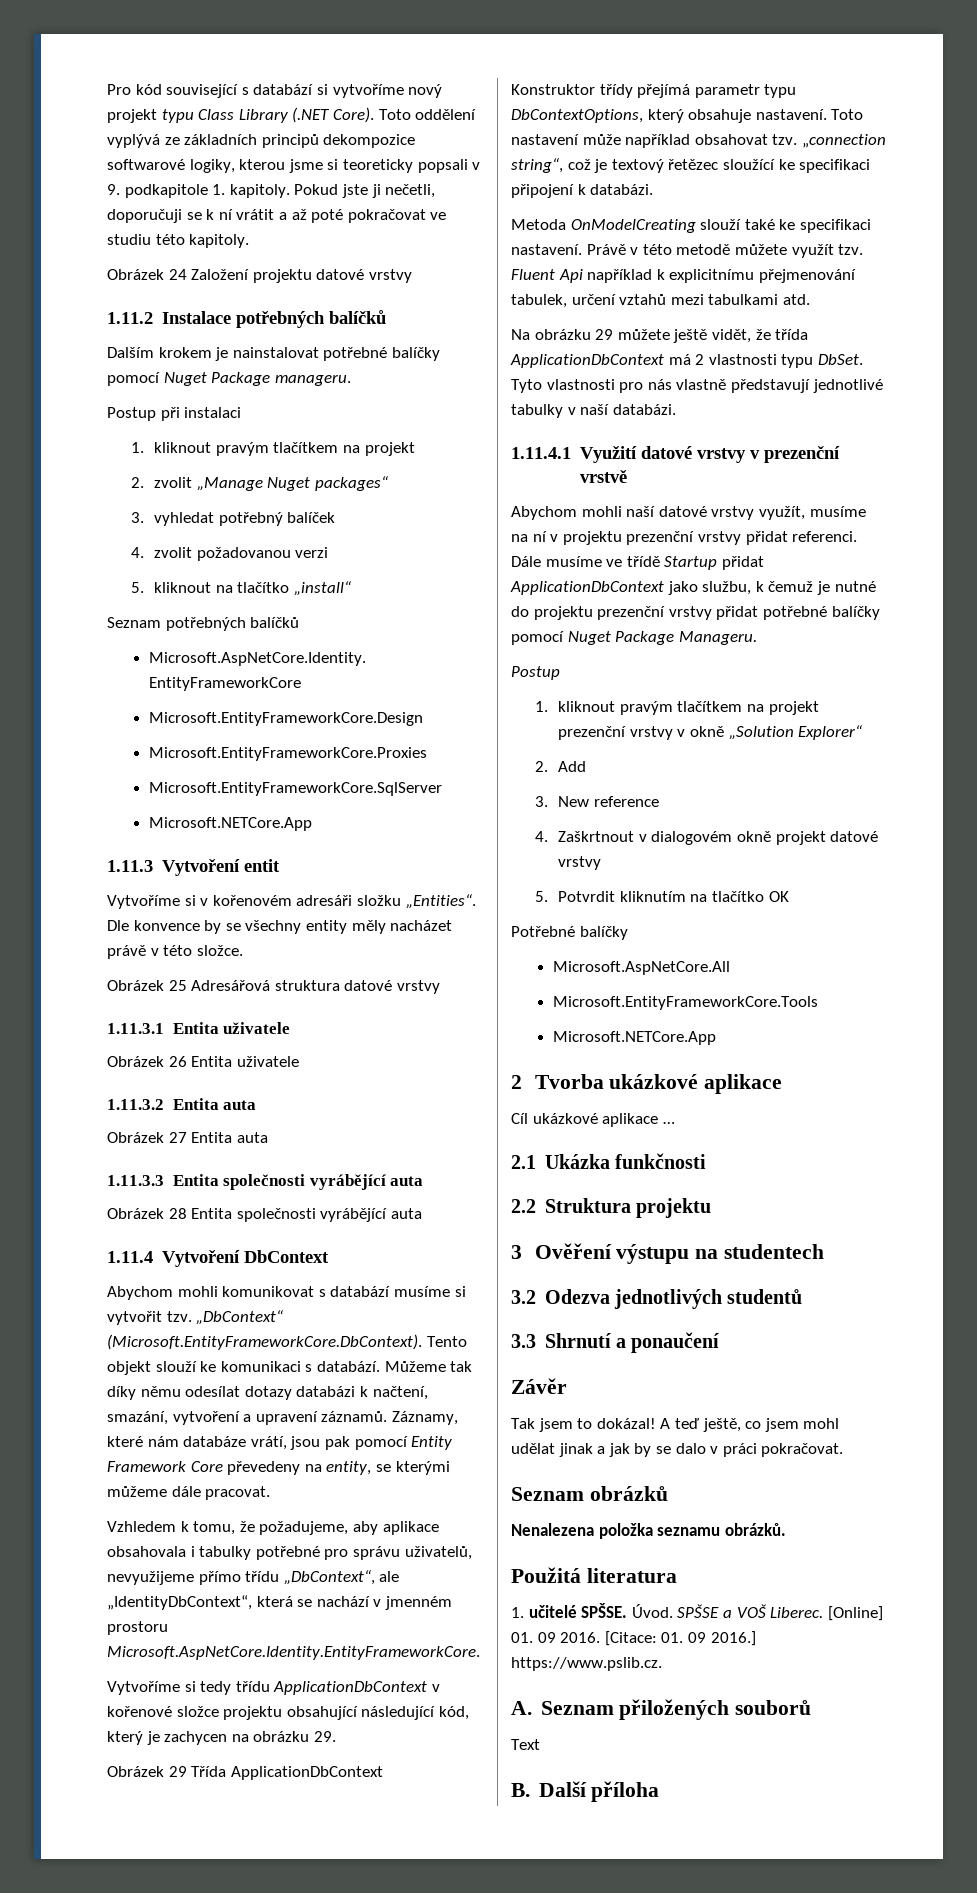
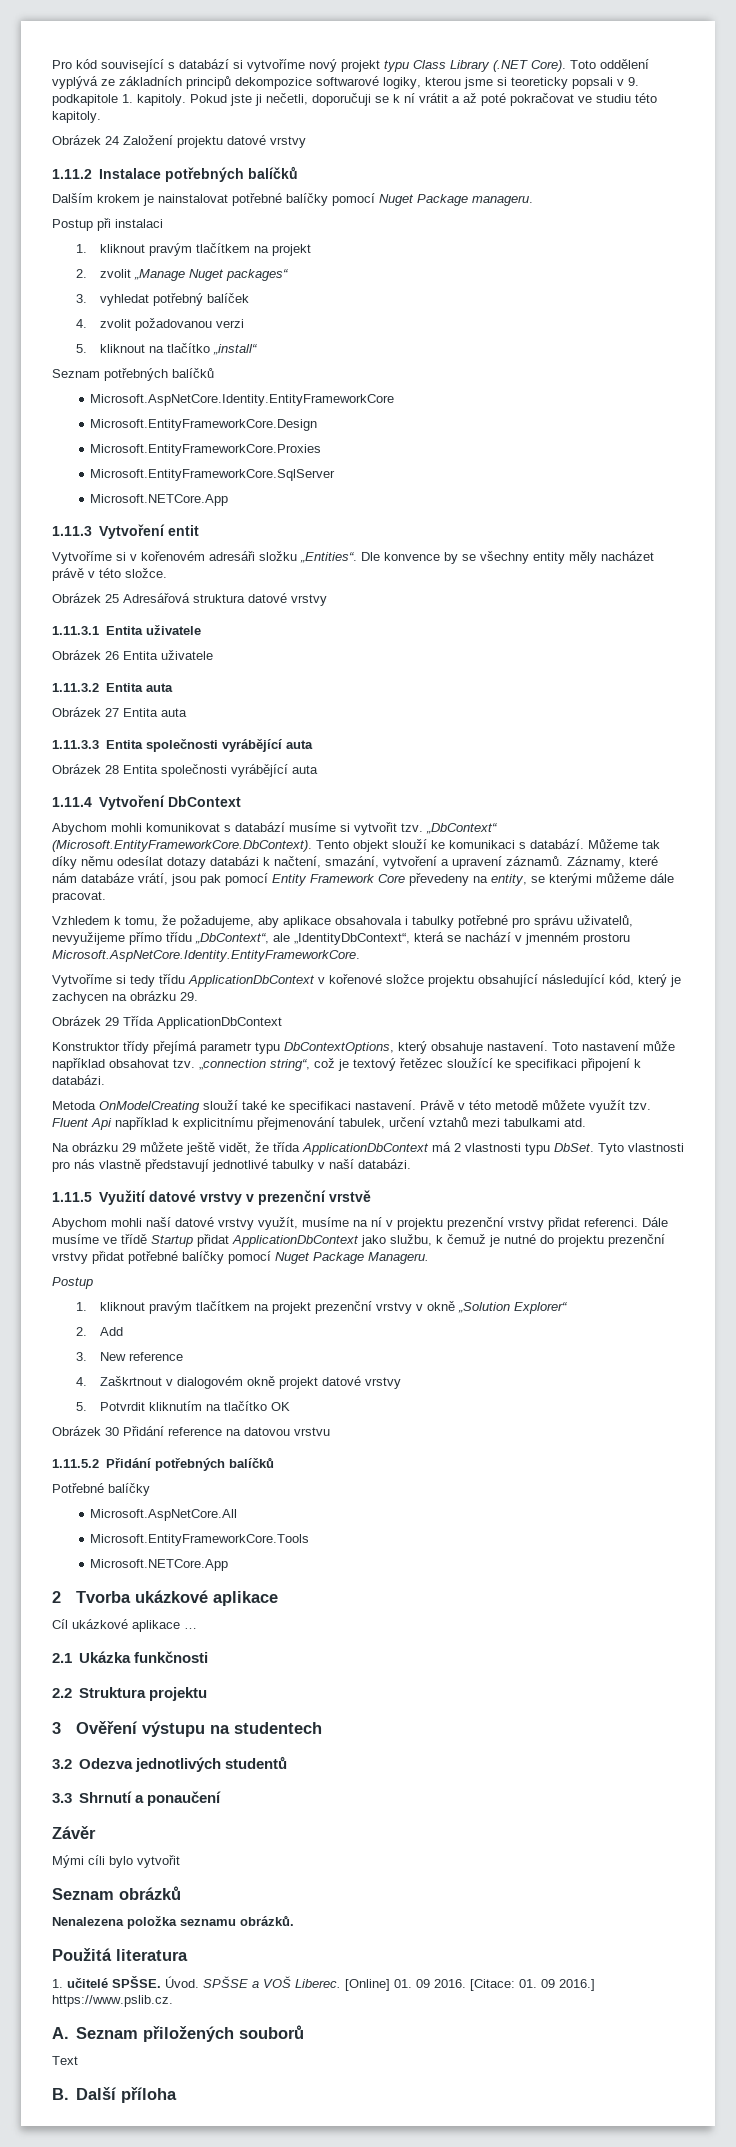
[511,447,571,459] 1.11.4.1 -> [52,1192,92,1202] 1.11.5
(789, 896) none -> [52,1426,330,1436] [52,1457,274,1471] // Obrázek 30 Přidání reference na datovou vrstvu // 1.11.5.2 Přidání potřebných balíčků
[511,1418,840,1432] [511,1443,844,1457] Tak jsem to dokázal! A teď ještě, co jsem mohl udělat jinak a jak by se dalo v práci pokračovat. -> [52,1855,180,1868] Mými cíli bylo vytvořit

